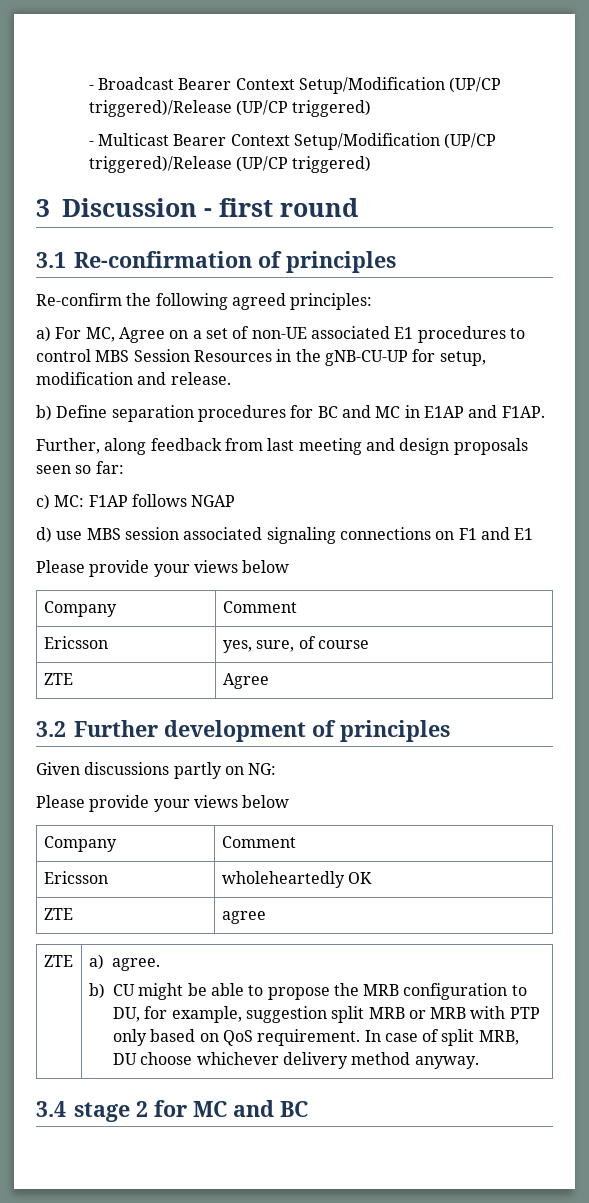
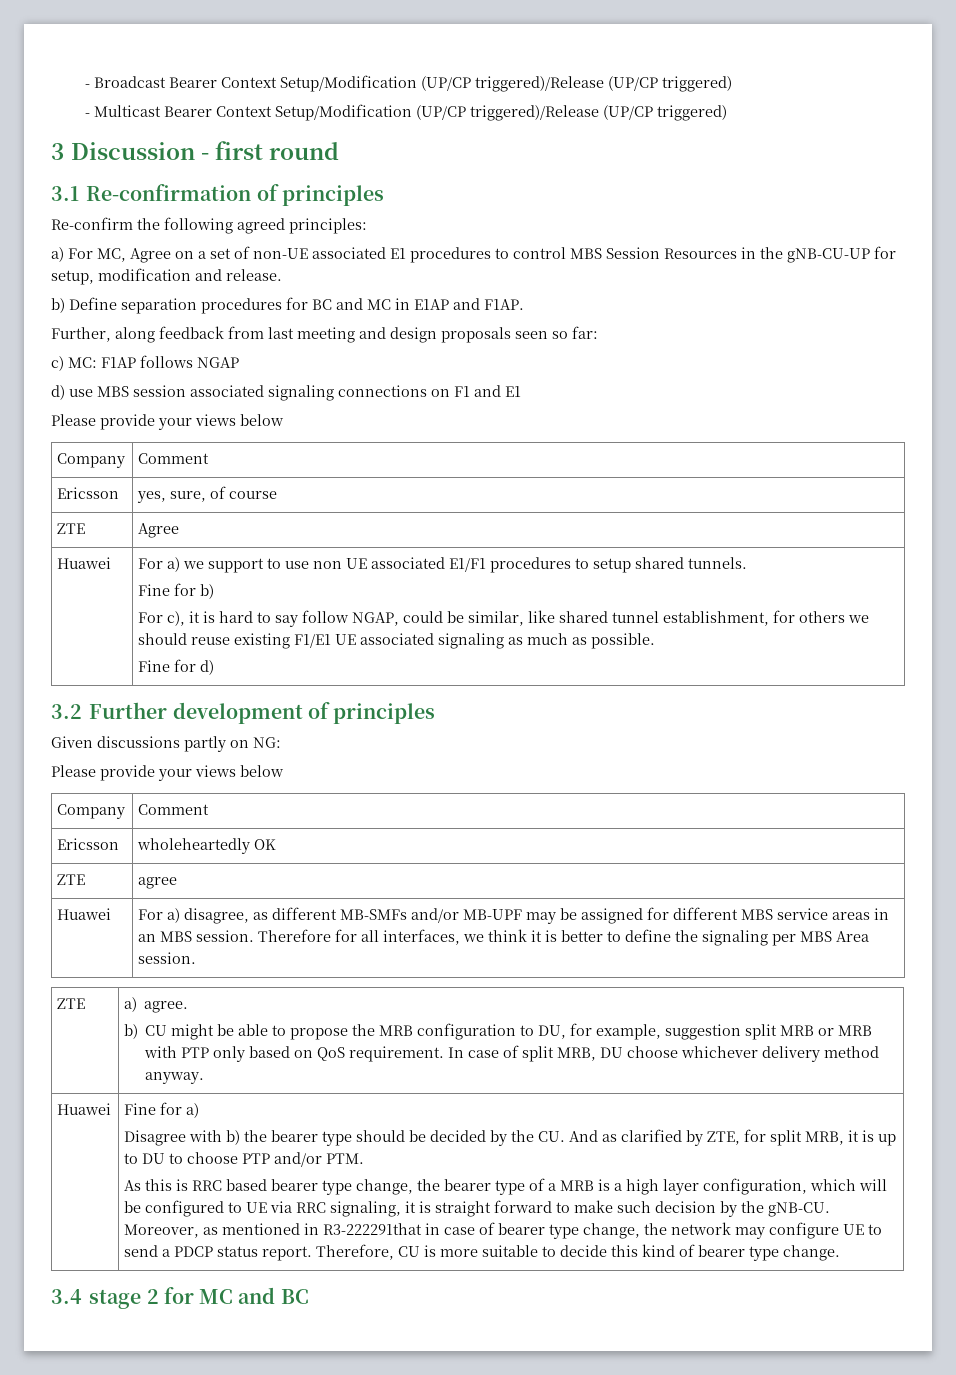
(269, 681) none -> [57,557,112,569] [138,557,748,573] [138,583,215,599] [138,610,870,627] [138,633,656,649] [138,659,215,675] // Huawei | For a) we support to use non UE associated E1/F1 procedures to setup shared tunnels. // Fine for b) // For c), it is hard to say follow NGAP, could be similar, like shared tunnel establishment, for others we should reuse existing F1/E1 UE associated signaling as much as possible. // Fine for d)
(266, 917) none -> [57,908,112,920] [138,907,890,924] [138,929,870,946] [138,952,197,964] // Huawei | For a) disagree, as different MB-SMFs and/or MB-UPF may be assigned for different MBS service areas in an MBS session. Therefore for all interfaces, we think it is better to define the signaling per MBS Area session.
(479, 1062) none -> [57,1103,112,1115] [124,1102,200,1118] [124,1129,897,1146] [124,1152,365,1167] [124,1178,888,1195] [124,1200,831,1217] [124,1222,883,1239] [124,1244,841,1261] // Huawei | Fine for a) // Disagree with b) the bearer type should be decided by the CU. And as clarified by ZTE, for split MRB, it is up to DU to choose PTP and/or PTM. // As this is RRC based bearer type change, the bearer type of a MRB is a high layer configuration, which will be configured to UE via RRC signaling, it is straight forward to make such decision by the gNB-CU. Moreover, as mentioned in R3-222291that in case of bearer type change, the network may configure UE to send a PDCP status report. Therefore, CU is more suitable to decide this kind of bearer type change.

